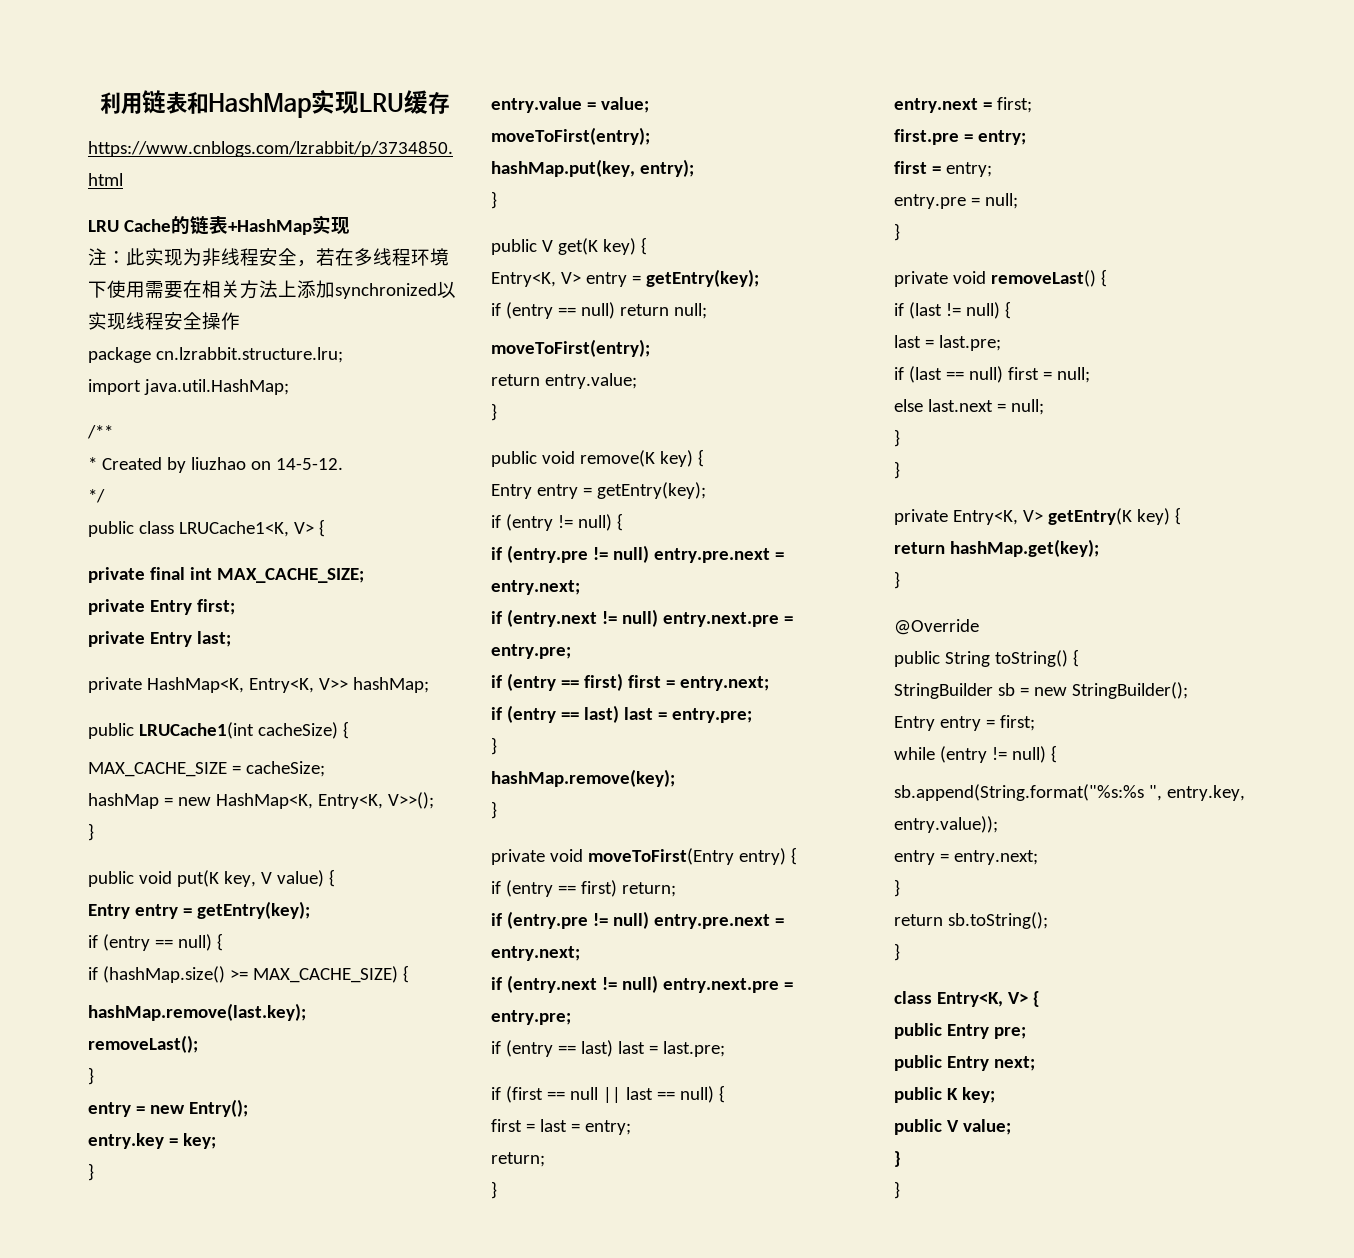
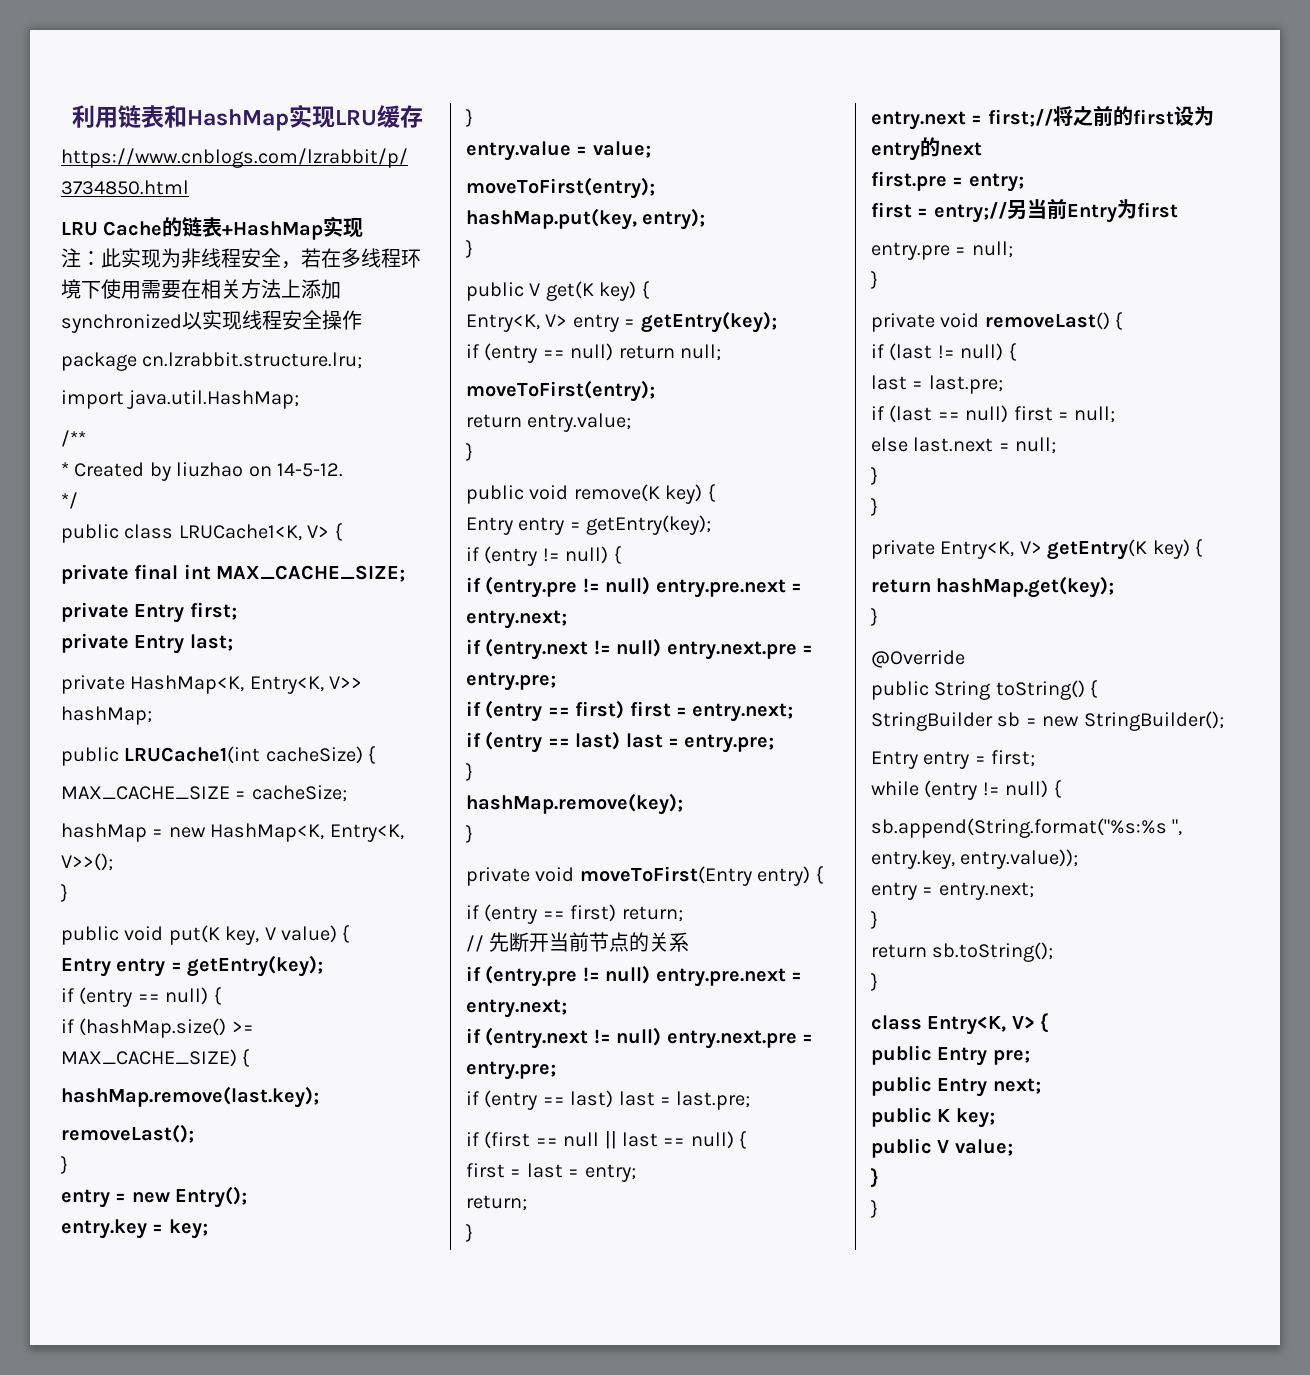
(676, 889) none -> [466,932,690,952] // // 先断开当前节点的关系
[996,97,1032,113] first; -> [987,106,1214,127] [871,137,982,161] first;//将之前的first设为entry的next
[945,162,992,177] entry; -> [933,199,1178,223] entry;//另当前Entry为first

